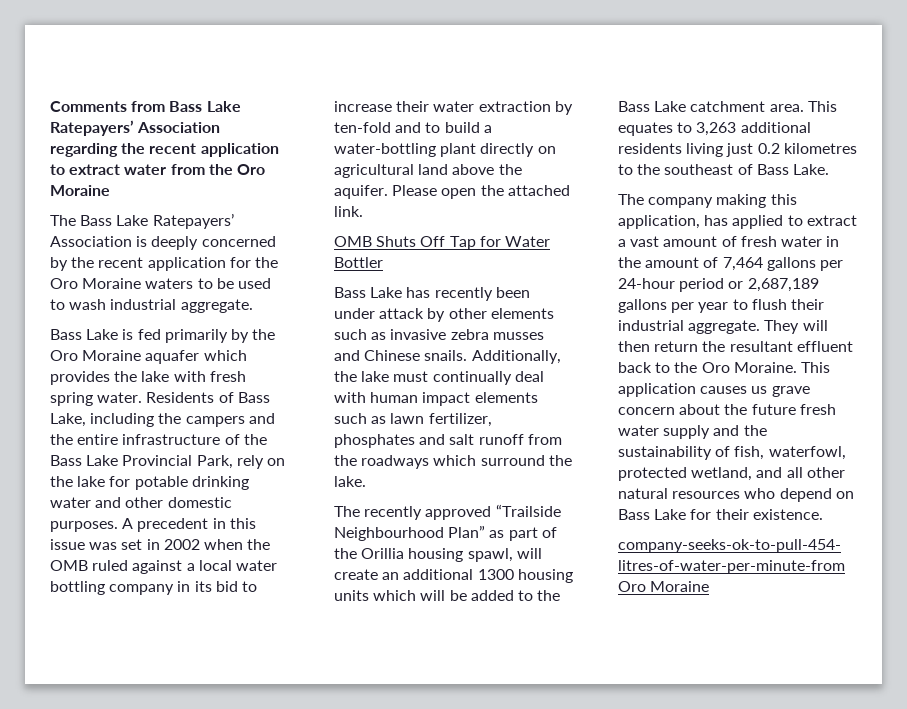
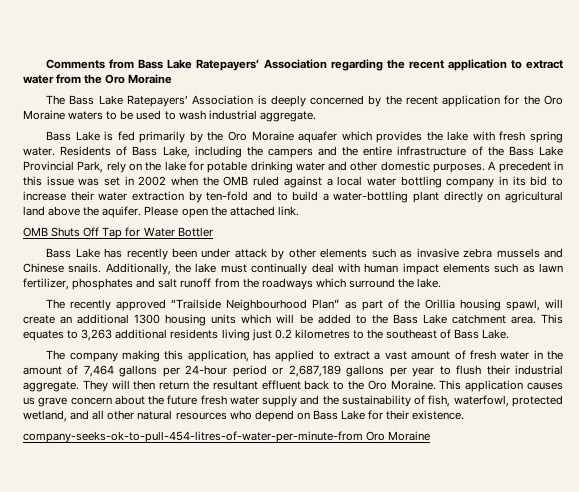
[492,332,544,340] musses -> [496,248,540,258] mussels

